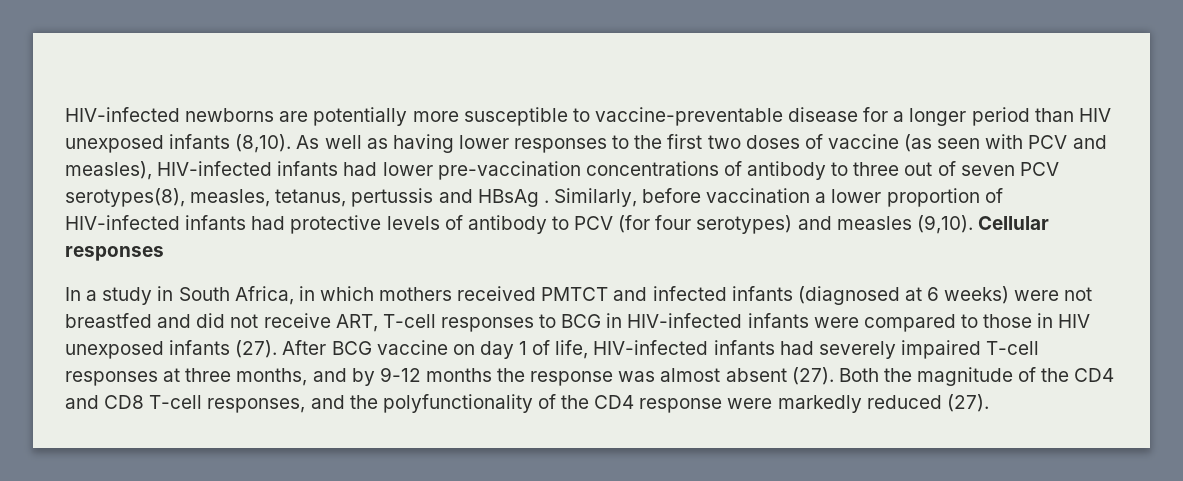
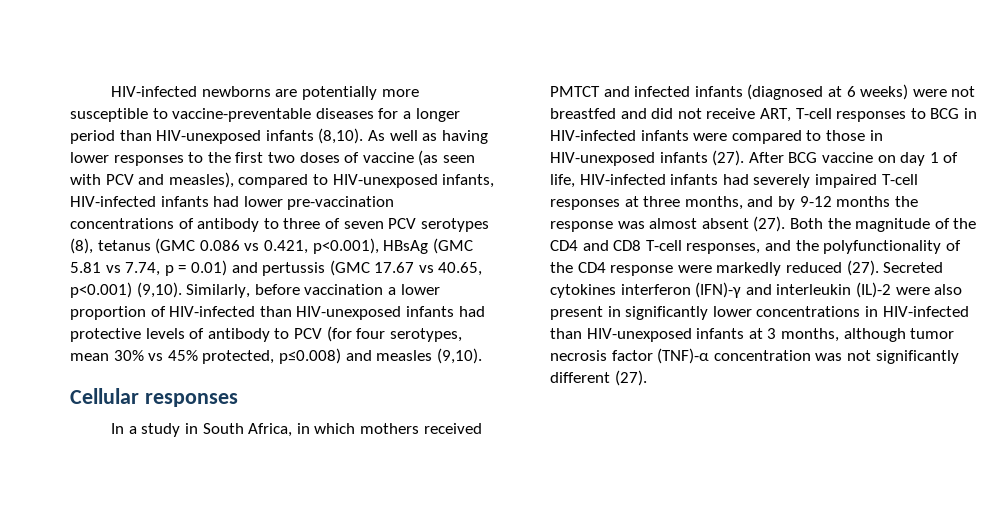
[788,107,859,122] disease -> [315,108,374,119] diseases
[1078,108,1111,122] [65,135,164,153] HIV unexposed -> [156,130,262,144] HIV-unexposed
(152, 170) none -> [238,174,495,188] compared to HIV-unexposed infants,
[904,162,933,176] out -> (321, 223) none
[65,188,549,207] serotypes(8), measles, tetanus, pertussis and HBsAg . -> [420,218,489,232] [70,238,473,254] [70,260,483,276] [70,282,182,298] serotypes (8), tetanus (GMC 0.086 vs 0.421, p<0.001), HBsAg (GMC 5.81 vs 7.74, p = 0.01) and pertussis (GMC 17.67 vs 40.65, p<0.001) (9,10).
(180, 222) none -> [259,306,402,320] than HIV-unexposed
[696,215,793,234] serotypes) -> [389,328,462,342] [70,348,341,364] serotypes, mean 30% vs 45% protected, p≤0.008)
(973, 224) none -> (482, 356) //
[1058,314,1091,328] [65,341,164,359] HIV unexposed -> [550,152,655,166] HIV-unexposed
(989, 403) none -> [883,262,944,273] [550,282,963,298] [550,306,969,320] [550,328,955,342] [550,348,959,364] [550,370,647,386] Secreted cytokines interferon (IFN)-γ and interleukin (IL)-2 were also present in significantly lower concentrations in HIV-infected than HIV-unexposed infants at 3 months, although tumor necrosis factor (TNF)-α concentration was not significantly different (27).

